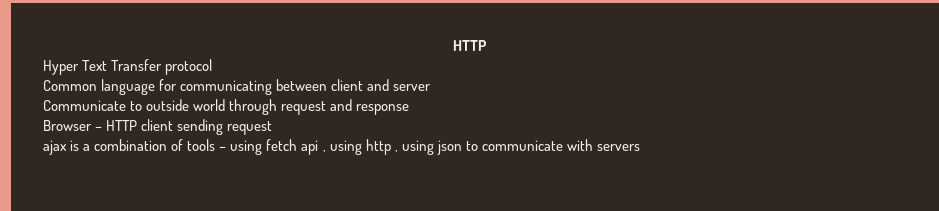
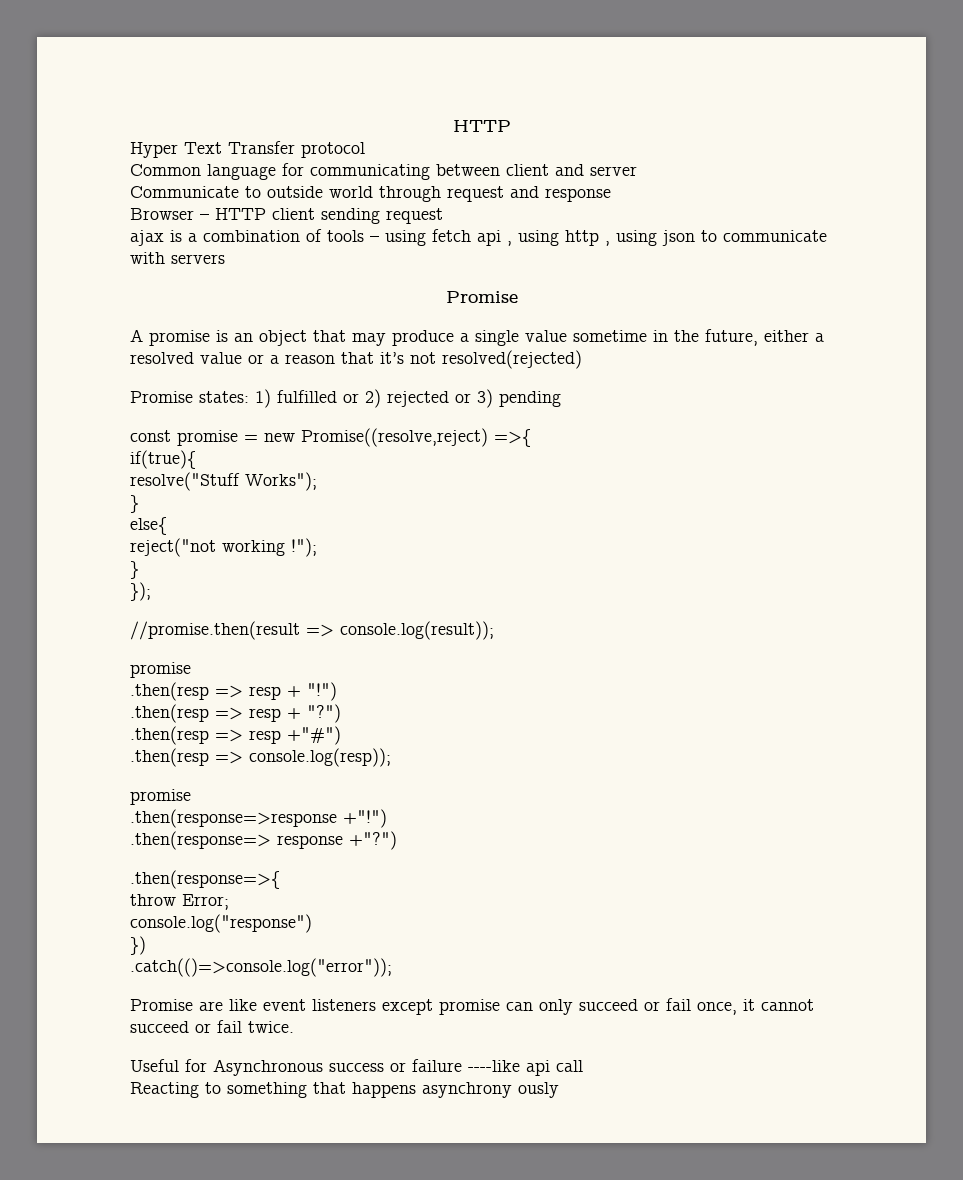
(640, 147) none -> [445,291,518,303] [130,329,824,346] [130,350,582,369] [130,389,561,408] [130,428,531,447] [130,450,196,469] [130,472,317,491] [130,495,139,513] [130,517,167,535] [130,538,317,557] [130,561,139,579] [130,582,151,601] [130,621,494,640] [130,662,191,678] [130,682,337,701] [130,704,341,723] [130,726,341,745] [130,748,391,767] [130,789,191,805] [130,809,387,828] [130,831,397,850] [130,870,280,889] [130,894,229,910] [130,914,312,933] [130,936,146,955] [130,958,392,977] [130,998,814,1015] [130,1020,294,1033] [130,1059,583,1076] [130,1082,559,1098] // Promise // A promise is an object that may produce a single value sometime in the future, either a resolved value or a reason that it’s not resolved(rejected) // Promise states: 1) fulfilled or 2) rejected or 3) pending // const promise = new Promise((resolve,reject) =>{ // if(true){ // resolve("Stuff Works"); // } // else{ // reject("not working !"); // } // }); // //promise.then(result => console.log(result)); // promise // .then(resp => resp + "!") // .then(resp => resp + "?") // .then(resp => resp +"#") // .then(resp => console.log(resp)); // promise // .then(response=>response +"!") // .then(response=> response +"?") // .then(response=>{ // throw Error; // console.log("response") // }) // .catch(()=>console.log("error")); // Promise are like event listeners except promise can only succeed or fail once, it cannot succeed or fail twice. // Useful for Asynchronous success or failure ----like api call // Reacting to something that happens asynchrony ously

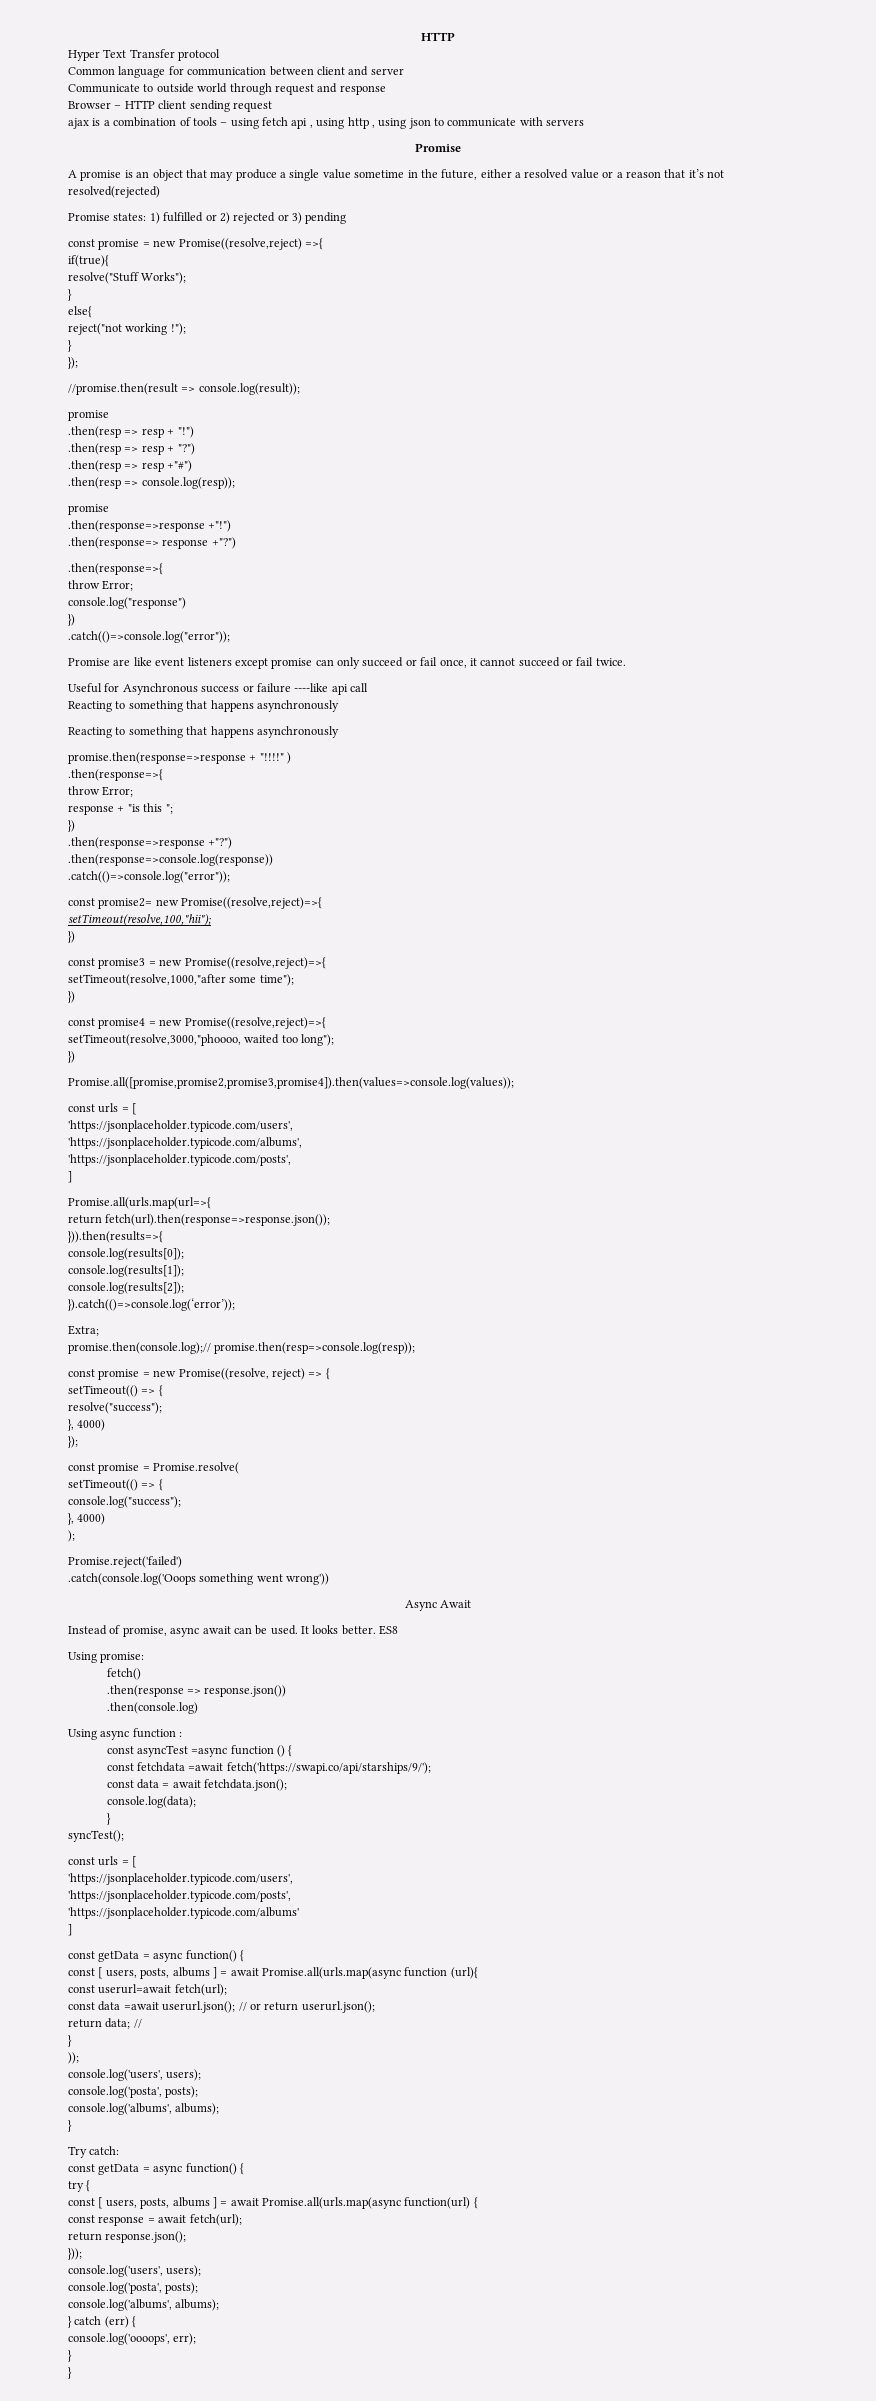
[310,164,430,180] communicating -> [187,67,267,76] communication
[422,1082,559,1098] asynchrony ously -> [256,700,339,712] [68,726,339,738] [68,752,292,764] [68,769,163,781] [68,786,134,797] [68,803,173,815] [68,820,75,832] [68,837,233,849] [68,854,273,866] [68,871,230,883] [68,897,323,909] [68,914,211,926] [68,931,75,943] [68,957,326,969] [68,974,294,986] [68,991,75,1003] [68,1017,326,1029] [68,1034,335,1046] [68,1051,75,1063] [68,1077,514,1089] [68,1103,138,1115] [68,1120,293,1132] [68,1137,302,1149] [68,1154,291,1166] [68,1171,72,1183] [68,1197,211,1209] [68,1214,331,1226] [68,1231,163,1243] [68,1248,184,1260] [68,1265,184,1277] [68,1282,184,1294] [68,1298,235,1311] [68,1325,99,1336] [68,1342,416,1354] [68,1368,330,1380] [68,1385,163,1397] [68,1402,162,1414] [68,1419,106,1431] [68,1436,78,1448] [68,1462,240,1474] [68,1479,163,1491] [68,1496,181,1508] [68,1513,106,1525] [68,1530,75,1542] [68,1556,182,1568] [68,1573,330,1585] [404,1600,472,1611] [68,1625,399,1637] [68,1652,145,1663] [106,1668,141,1680] [106,1685,287,1697] [106,1702,198,1714] [68,1728,183,1740] [106,1745,293,1757] [106,1762,431,1774] [106,1779,288,1791] [106,1796,196,1808] [106,1813,111,1825] [68,1830,124,1842] [68,1856,138,1868] [68,1873,293,1885] [68,1890,291,1902] [68,1907,299,1919] [68,1924,72,1936] [68,1950,244,1962] [68,1967,478,1979] [68,1984,227,1996] [68,2001,375,2013] [68,2018,142,2029] [68,2035,72,2047] [68,2052,79,2064] [68,2069,202,2081] [68,2086,199,2098] [68,2103,220,2115] [68,2120,72,2132] [68,2146,120,2158] [68,2163,244,2175] [68,2180,91,2192] [68,2197,478,2209] [68,2214,242,2226] [68,2231,187,2243] [68,2248,82,2260] [68,2265,202,2277] [68,2282,199,2294] [68,2299,220,2311] [68,2316,137,2328] [68,2333,197,2345] [68,2350,72,2362] [68,2367,72,2379] asynchronously // Reacting to something that happens asynchronously // promise.then(response=>response + "!!!!" ) // .then(response=>{ // throw Error; // response + "is this "; // }) // .then(response=>response +"?") // .then(response=>console.log(response)) // .catch(()=>console.log("error")); // const promise2= new Promise((resolve,reject)=>{ // setTimeout(resolve,100,"hii"); // }) // const promise3 = new Promise((resolve,reject)=>{ // setTimeout(resolve,1000,"after some time"); // }) // const promise4 = new Promise((resolve,reject)=>{ // setTimeout(resolve,3000,"phoooo, waited too long"); // }) // Promise.all([promise,promise2,promise3,promise4]).then(values=>console.log(values)); // const urls = [ // 'https://jsonplaceholder.typicode.com/users', // 'https://jsonplaceholder.typicode.com/albums', // 'https://jsonplaceholder.typicode.com/posts', // ] // Promise.all(urls.map(url=>{ // return fetch(url).then(response=>response.json()); // })).then(results=>{ // console.log(results[0]); // console.log(results[1]); // console.log(results[2]); // }).catch(()=>console.log(‘error’)); // Extra; // promise.then(console.log);// promise.then(resp=>console.log(resp)); // const promise = new Promise((resolve, reject) => { // setTimeout(() => { // resolve("success"); // }, 4000) // }); // const promise = Promise.resolve( // setTimeout(() => { // console.log("success"); // }, 4000) // ); // Promise.reject('failed') // .catch(console.log('Ooops something went wrong')) // Async Await // Instead of promise, async await can be used. It looks better. ES8 // Using promise: // fetch() // .then(response => response.json()) // .then(console.log) // Using async function : // const asyncTest =async function () { // const fetchdata =await fetch('https://swapi.co/api/starships/9/'); // const data = await fetchdata.json(); // console.log(data); // } // syncTest(); // const urls = [ // 'https://jsonplaceholder.typicode.com/users', // 'https://jsonplaceholder.typicode.com/posts', // 'https://jsonplaceholder.typicode.com/albums' // ] // const getData = async function() { // const [ users, posts, albums ] = await Promise.all(urls.map(async function (url){ // const userurl=await fetch(url); // const data =await userurl.json(); // or return userurl.json(); // return data; // // } // )); // console.log('users', users); // console.log('posta', posts); // console.log('albums', albums); // } // Try catch: // const getData = async function() { // try { // const [ users, posts, albums ] = await Promise.all(urls.map(async function(url) { // const response = await fetch(url); // return response.json(); // })); // console.log('users', users); // console.log('posta', posts); // console.log('albums', albums); // } catch (err) { // console.log('oooops', err); // } // }

